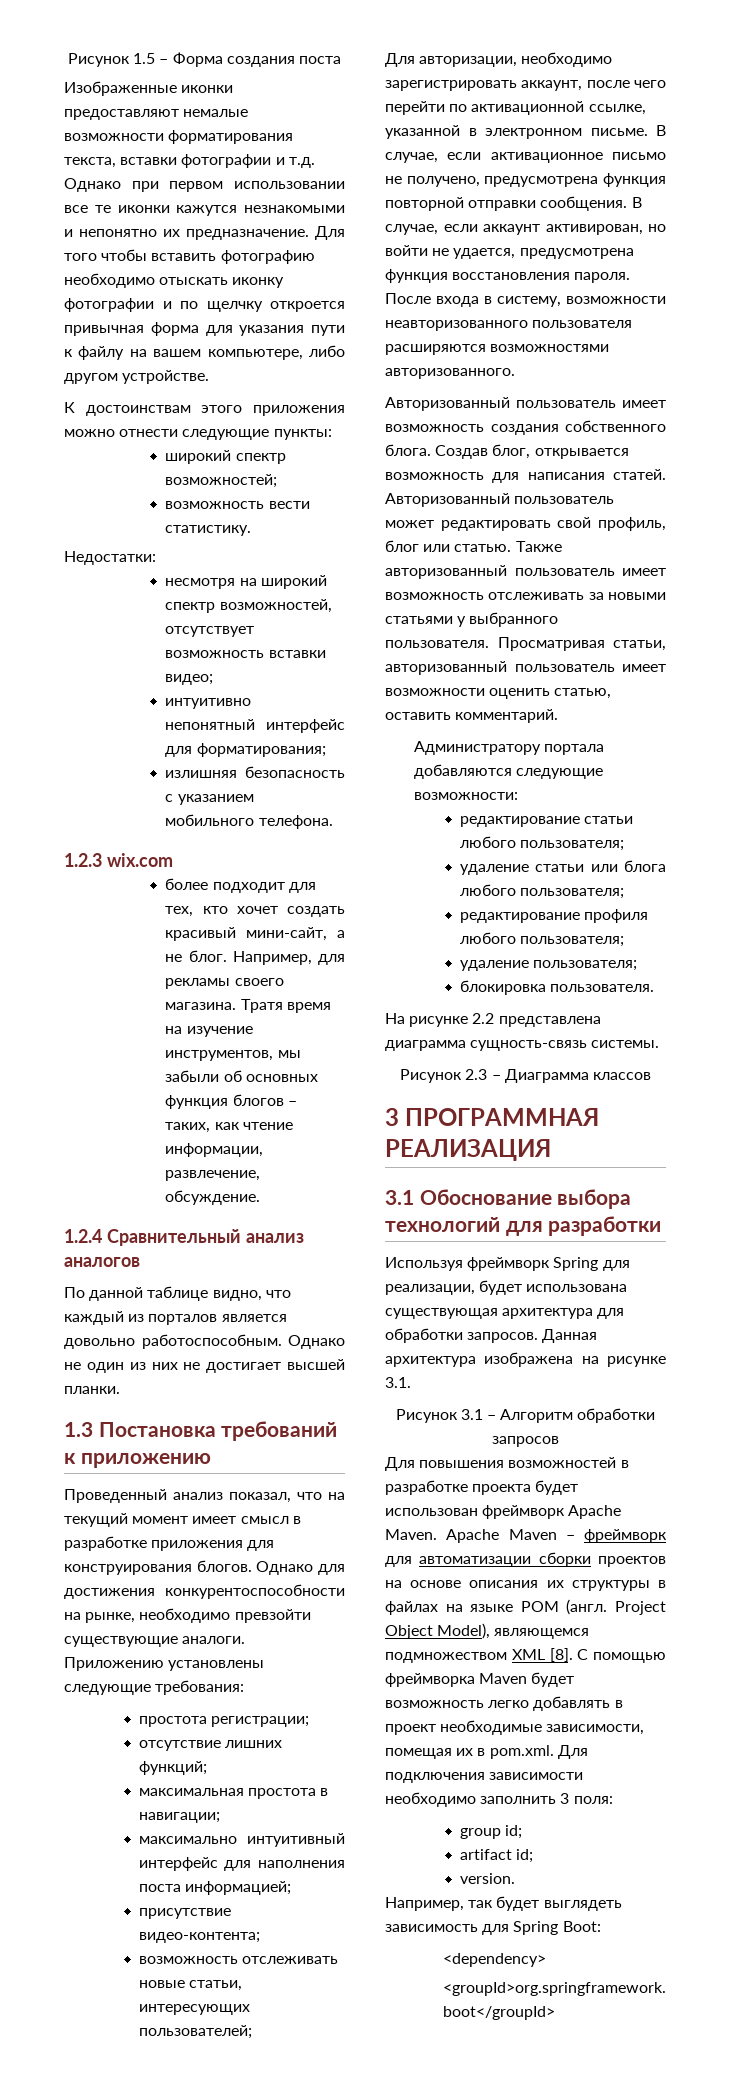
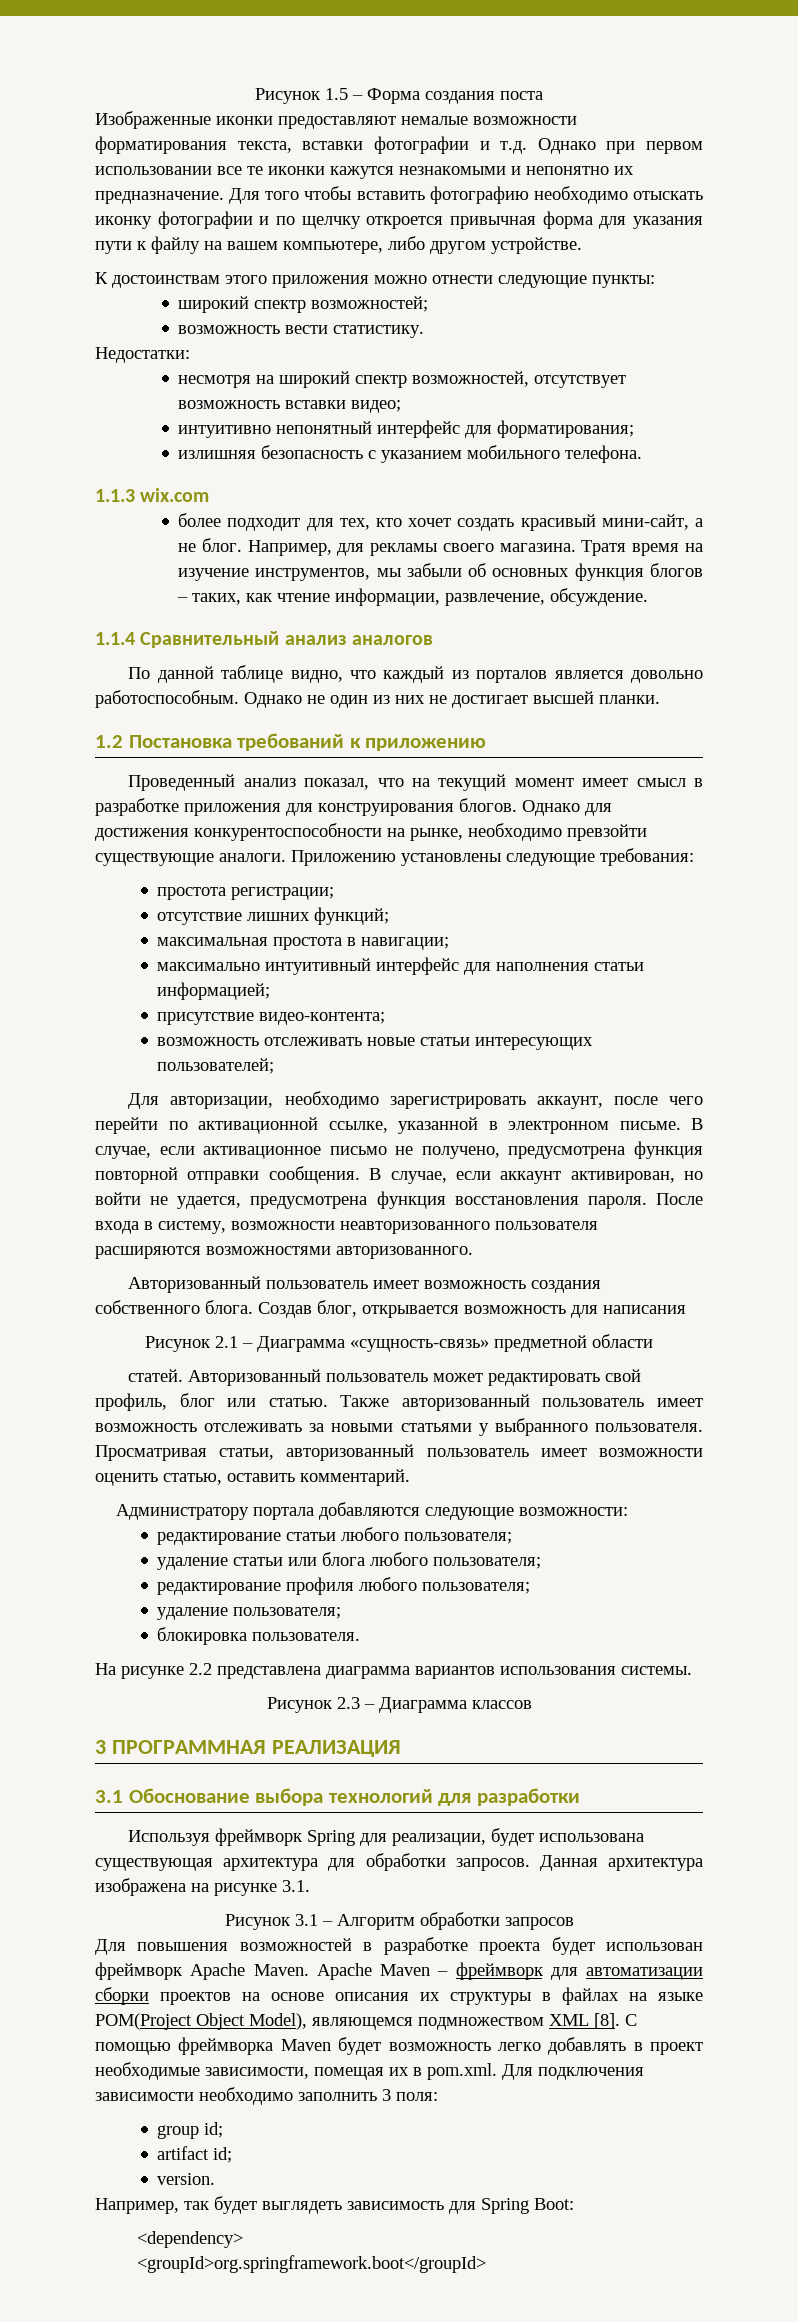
[64,853,102,867] 1.2.3 -> [95,489,135,502] 1.1.3
[64,1229,102,1243] 1.2.4 -> [95,632,135,645] 1.1.4
[64,1422,93,1437] 1.3 -> [95,735,123,748] 1.2
[138,1884,181,1892] поста -> [594,962,645,971] статьи
[189,1980,243,1991] статьи, -> [420,1037,471,1046] статьи
(605, 476) none -> [145,1334,653,1352] // Рисунок 2.1 – Диаграмма «сущность-связь» предметной области //
[470,1040,588,1051] сущность-связь -> [415,1666,616,1679] вариантов использования
[520,1599,666,1615] POM (англ. Project -> [95,2013,192,2030] POM(Project

